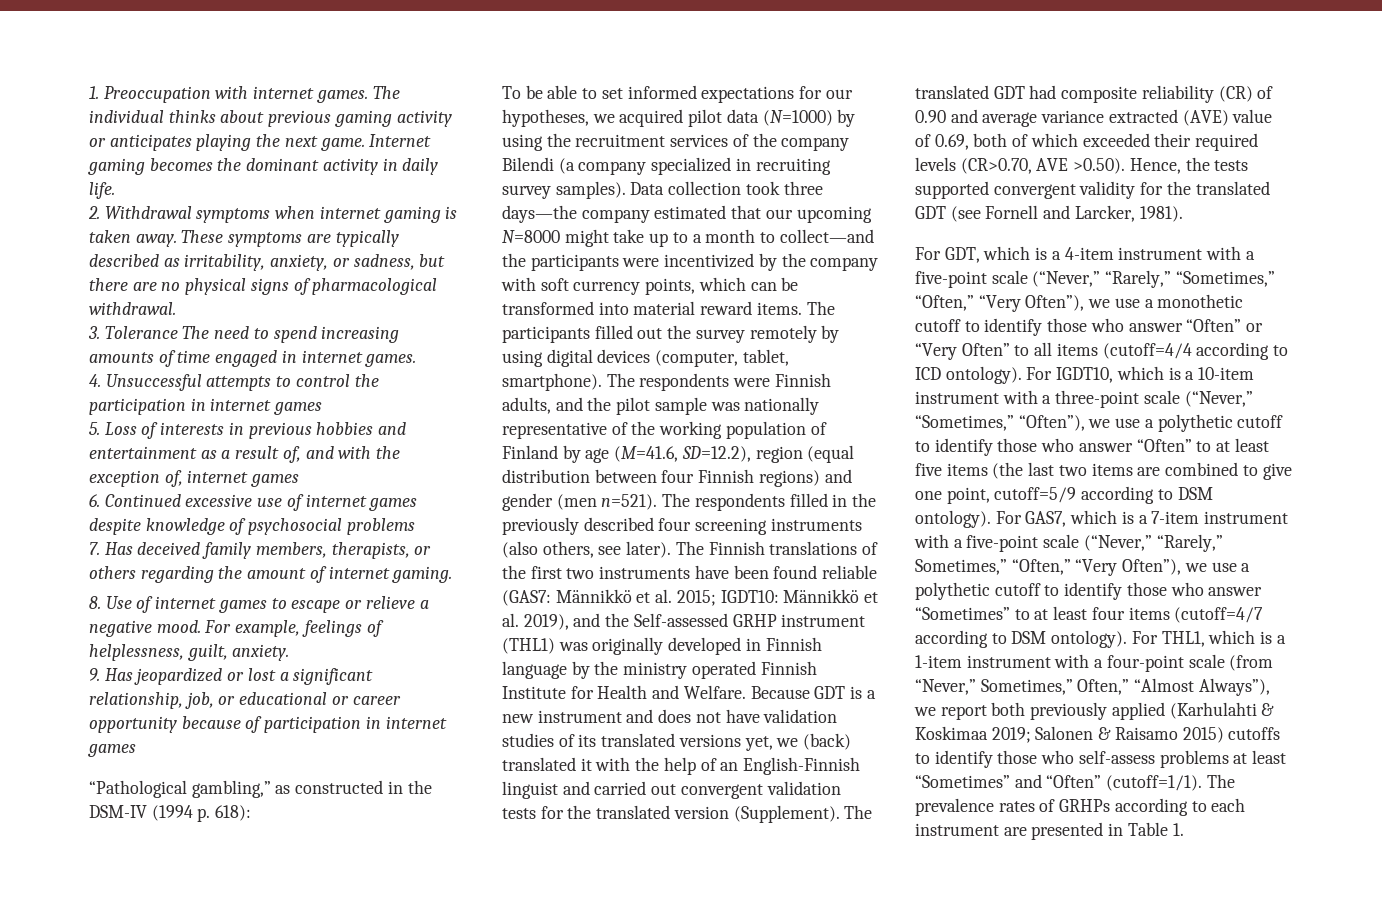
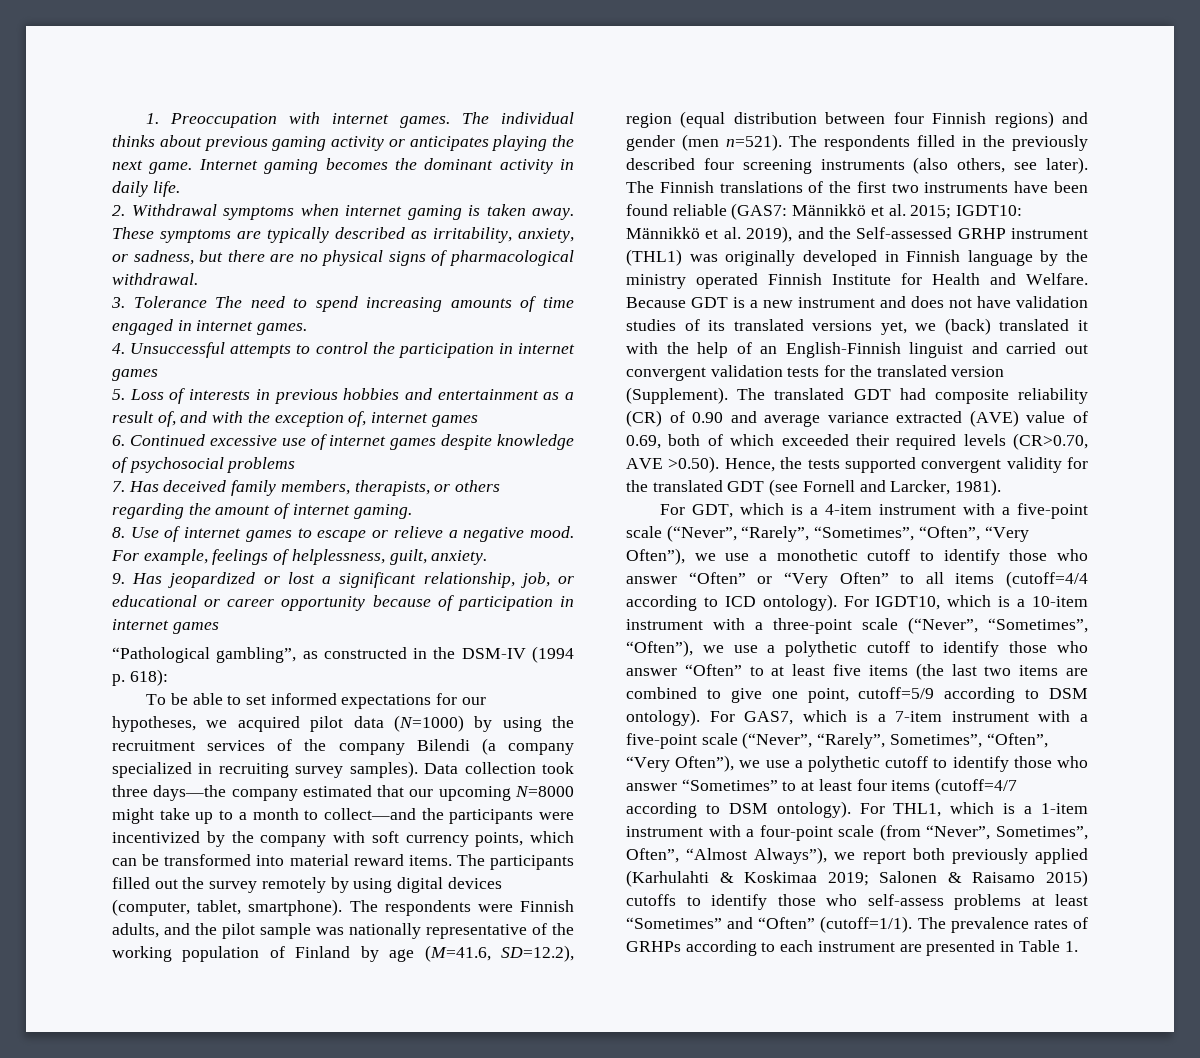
[191,780,271,798] gambling,” -> [216,647,297,663] gambling”,
[1032,270,1275,288] [915,295,974,311] (“Never,” “Rarely,” “Sometimes,” “Often,” -> [666,525,980,542] (“Never”, “Rarely”, “Sometimes”, “Often”,
[1184,391,1253,407] [915,415,1014,431] (“Never,” “Sometimes,” -> [908,617,1088,634] (“Never”, “Sometimes”,
[1083,534,1223,552] [915,559,1071,575] (“Never,” “Rarely,” Sometimes,” “Often,” -> [742,732,1048,749] (“Never”, “Rarely”, Sometimes”, “Often”,
[915,679,1130,695] “Never,” Sometimes,” Often,” -> [926,825,1088,840] [626,848,679,863] “Never”, Sometimes”, Often”,

